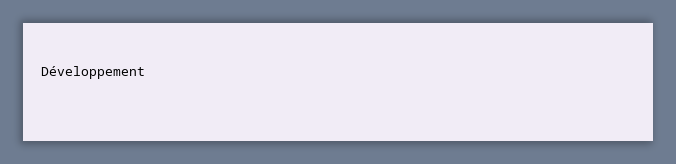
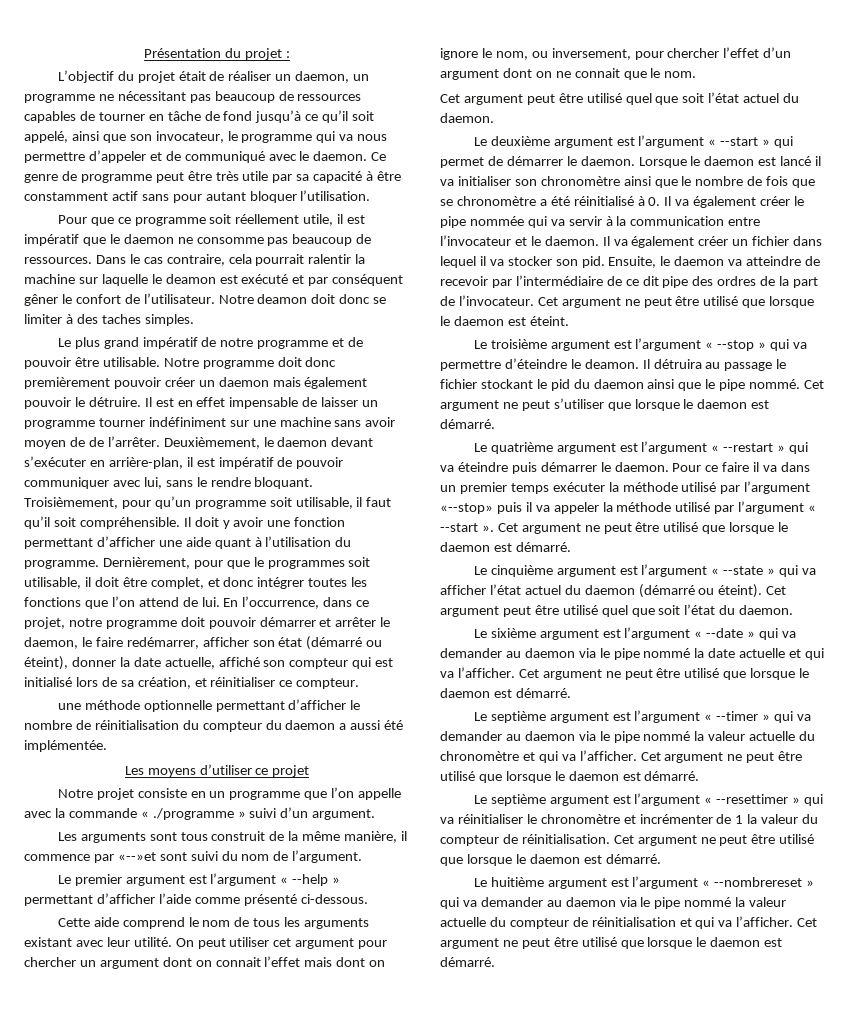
[41,66,145,79] Développement -> [144,48,290,60] [57,70,370,83] [24,91,362,103] [24,110,375,123] [24,131,388,143] [24,150,387,163] [24,171,402,183] [24,190,371,203] [57,214,366,226] [24,234,372,246] [24,254,366,266] [24,274,404,286] [24,293,387,306] [24,314,194,326] [57,337,364,349] [24,357,337,369] [24,377,368,389] [24,397,379,409] [24,417,396,429] [24,436,374,449] [24,456,344,469] [24,477,314,489] [24,496,392,509] [24,516,346,529] [24,536,352,549] [24,557,371,569] [24,577,368,589] [24,596,370,609] [24,617,391,629] [24,636,383,650] [24,656,394,670] [24,677,360,689] [57,699,361,712] [24,720,404,732] [24,740,107,752] [124,764,310,777] [57,787,402,800] [24,807,376,820] [57,831,408,843] [24,850,363,863] [57,873,341,886] [24,893,368,906] [57,917,370,929] [24,937,388,949] [24,956,386,969] [440,47,792,60] [440,68,697,80] [440,92,800,105] [440,113,494,123] [473,135,794,148] [440,156,822,168] [440,176,816,188] [440,196,805,208] [440,216,761,228] [440,235,823,248] [440,256,821,268] [440,275,819,288] [440,295,815,308] [440,316,569,326] [473,338,808,351] [440,358,787,371] [440,379,825,391] [440,398,770,411] [440,419,495,429] [473,441,809,454] [440,462,811,474] [440,481,811,494] [440,501,817,514] [440,522,789,534] [440,542,571,552] [473,564,817,577] [440,584,787,598] [440,604,794,617] [473,627,797,640] [440,648,825,660] [440,667,810,680] [440,688,571,698] [473,710,812,723] [440,731,816,743] [440,750,803,763] [440,771,700,783] [473,793,824,806] [440,814,819,824] [440,834,815,846] [440,854,661,866] [473,876,815,889] [440,897,787,909] [440,916,818,929] [440,937,783,949] [440,957,495,967] Présentation du projet : // L’objectif du projet était de réaliser un daemon, un programme ne nécessitant pas beaucoup de ressources capables de tourner en tâche de fond jusqu’à ce qu’il soit appelé, ainsi que son invocateur, le programme qui va nous permettre d’appeler et de communiqué avec le daemon. Ce genre de programme peut être très utile par sa capacité à être constamment actif sans pour autant bloquer l’utilisation. // Pour que ce programme soit réellement utile, il est impératif que le daemon ne consomme pas beaucoup de ressources. Dans le cas contraire, cela pourrait ralentir la machine sur laquelle le deamon est exécuté et par conséquent gêner le confort de l’utilisateur. Notre deamon doit donc se limiter à des taches simples. // Le plus grand impératif de notre programme et de pouvoir être utilisable. Notre programme doit donc premièrement pouvoir créer un daemon mais également pouvoir le détruire. Il est en effet impensable de laisser un programme tourner indéfiniment sur une machine sans avoir moyen de de l’arrêter. Deuxièmement, le daemon devant s’exécuter en arrière-plan, il est impératif de pouvoir communiquer avec lui, sans le rendre bloquant. Troisièmement, pour qu’un programme soit utilisable, il faut qu’il soit compréhensible. Il doit y avoir une fonction permettant d’afficher une aide quant à l’utilisation du programme. Dernièrement, pour que le programmes soit utilisable, il doit être complet, et donc intégrer toutes les fonctions que l’on attend de lui. En l’occurrence, dans ce projet, notre programme doit pouvoir démarrer et arrêter le daemon, le faire redémarrer, afficher son état (démarré ou éteint), donner la date actuelle, affiché son compteur qui est initialisé lors de sa création, et réinitialiser ce compteur. // une méthode optionnelle permettant d’afficher le nombre de réinitialisation du compteur du daemon a aussi été implémentée. // Les moyens d’utiliser ce projet // Notre projet consiste en un programme que l’on appelle avec la commande « ./programme » suivi d’un argument. // Les arguments sont tous construit de la même manière, il commence par «--»et sont suivi du nom de l’argument. // Le premier argument est l’argument « --help » permettant d’afficher l’aide comme présenté ci-dessous. // Cette aide comprend le nom de tous les arguments existant avec leur utilité. On peut utiliser cet argument pour chercher un argument dont on connait l’effet mais dont on ignore le nom, ou inversement, pour chercher l’effet d’un argument dont on ne connait que le nom. // Cet argument peut être utilisé quel que soit l’état actuel du daemon. // Le deuxième argument est l’argument « --start » qui permet de démarrer le daemon. Lorsque le daemon est lancé il va initialiser son chronomètre ainsi que le nombre de fois que se chronomètre a été réinitialisé à 0. Il va également créer le pipe nommée qui va servir à la communication entre l’invocateur et le daemon. Il va également créer un fichier dans lequel il va stocker son pid. Ensuite, le daemon va atteindre de recevoir par l’intermédiaire de ce dit pipe des ordres de la part de l’invocateur. Cet argument ne peut être utilisé que lorsque le daemon est éteint. // Le troisième argument est l’argument « --stop » qui va permettre d’éteindre le deamon. Il détruira au passage le fichier stockant le pid du daemon ainsi que le pipe nommé. Cet argument ne peut s’utiliser que lorsque le daemon est démarré. // Le quatrième argument est l’argument « --restart » qui va éteindre puis démarrer le daemon. Pour ce faire il va dans un premier temps exécuter la méthode utilisé par l’argument «--stop» puis il va appeler la méthode utilisé par l’argument « --start ». Cet argument ne peut être utilisé que lorsque le daemon est démarré. // Le cinquième argument est l’argument « --state » qui va afficher l’état actuel du daemon (démarré ou éteint). Cet argument peut être utilisé quel que soit l’état du daemon. // Le sixième argument est l’argument « --date » qui va demander au daemon via le pipe nommé la date actuelle et qui va l’afficher. Cet argument ne peut être utilisé que lorsque le daemon est démarré. // Le septième argument est l’argument « --timer » qui va demander au daemon via le pipe nommé la valeur actuelle du chronomètre et qui va l’afficher. Cet argument ne peut être utilisé que lorsque le daemon est démarré. // Le septième argument est l’argument « --resettimer » qui va réinitialiser le chronomètre et incrémenter de 1 la valeur du compteur de réinitialisation. Cet argument ne peut être utilisé que lorsque le daemon est démarré. // Le huitième argument est l’argument « --nombrereset » qui va demander au daemon via le pipe nommé la valeur actuelle du compteur de réinitialisation et qui va l’afficher. Cet argument ne peut être utilisé que lorsque le daemon est démarré.

